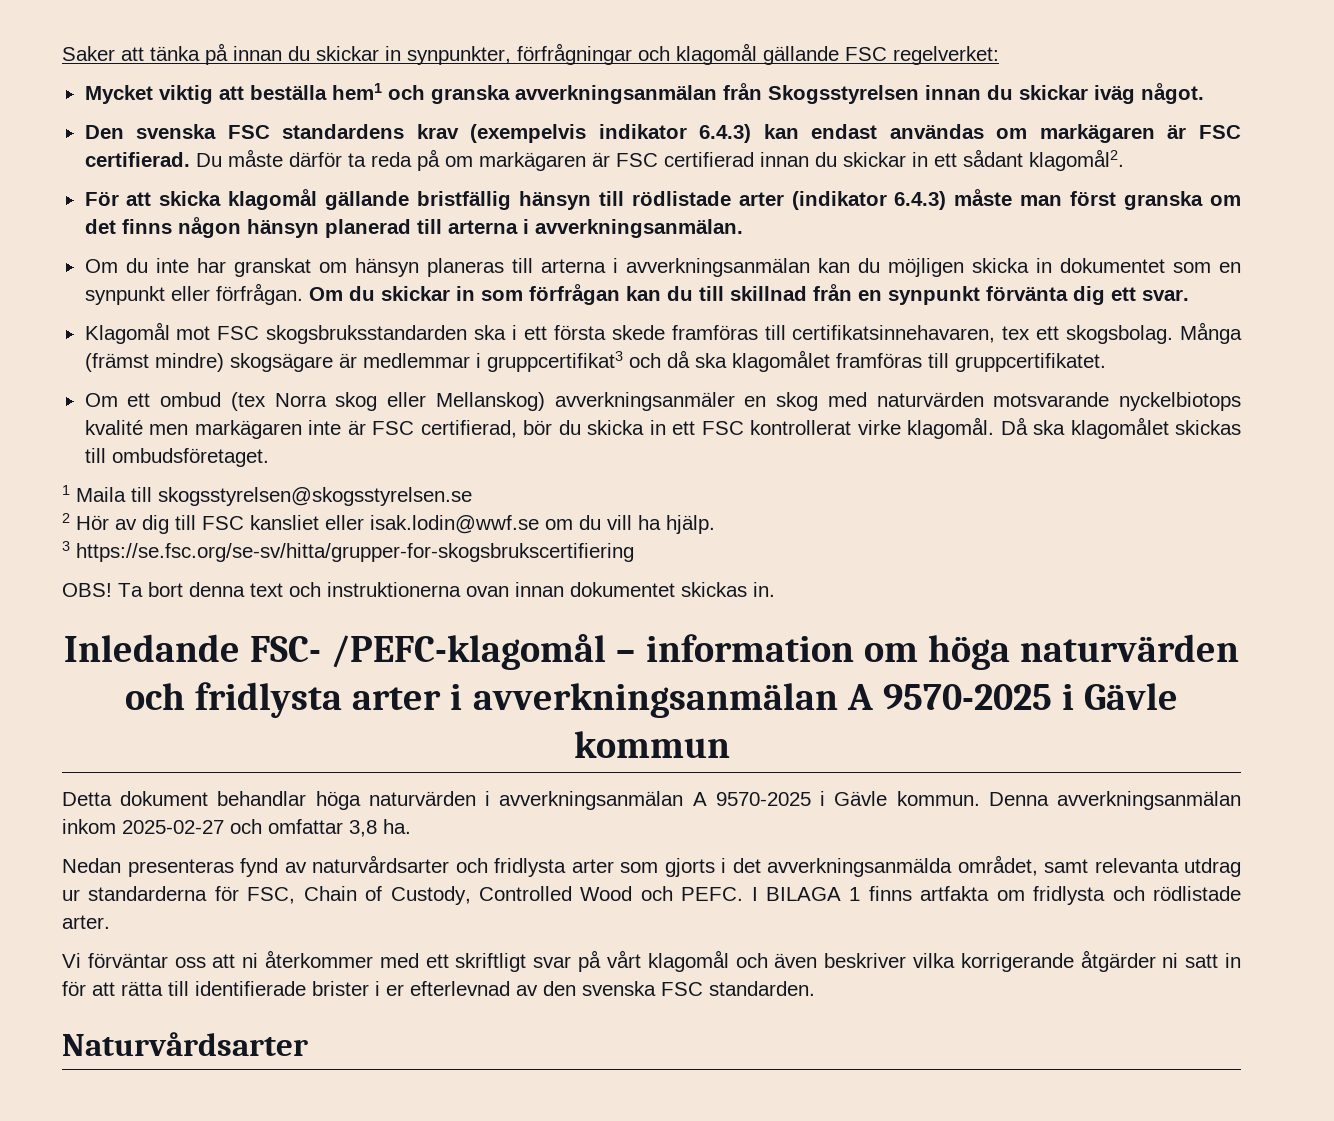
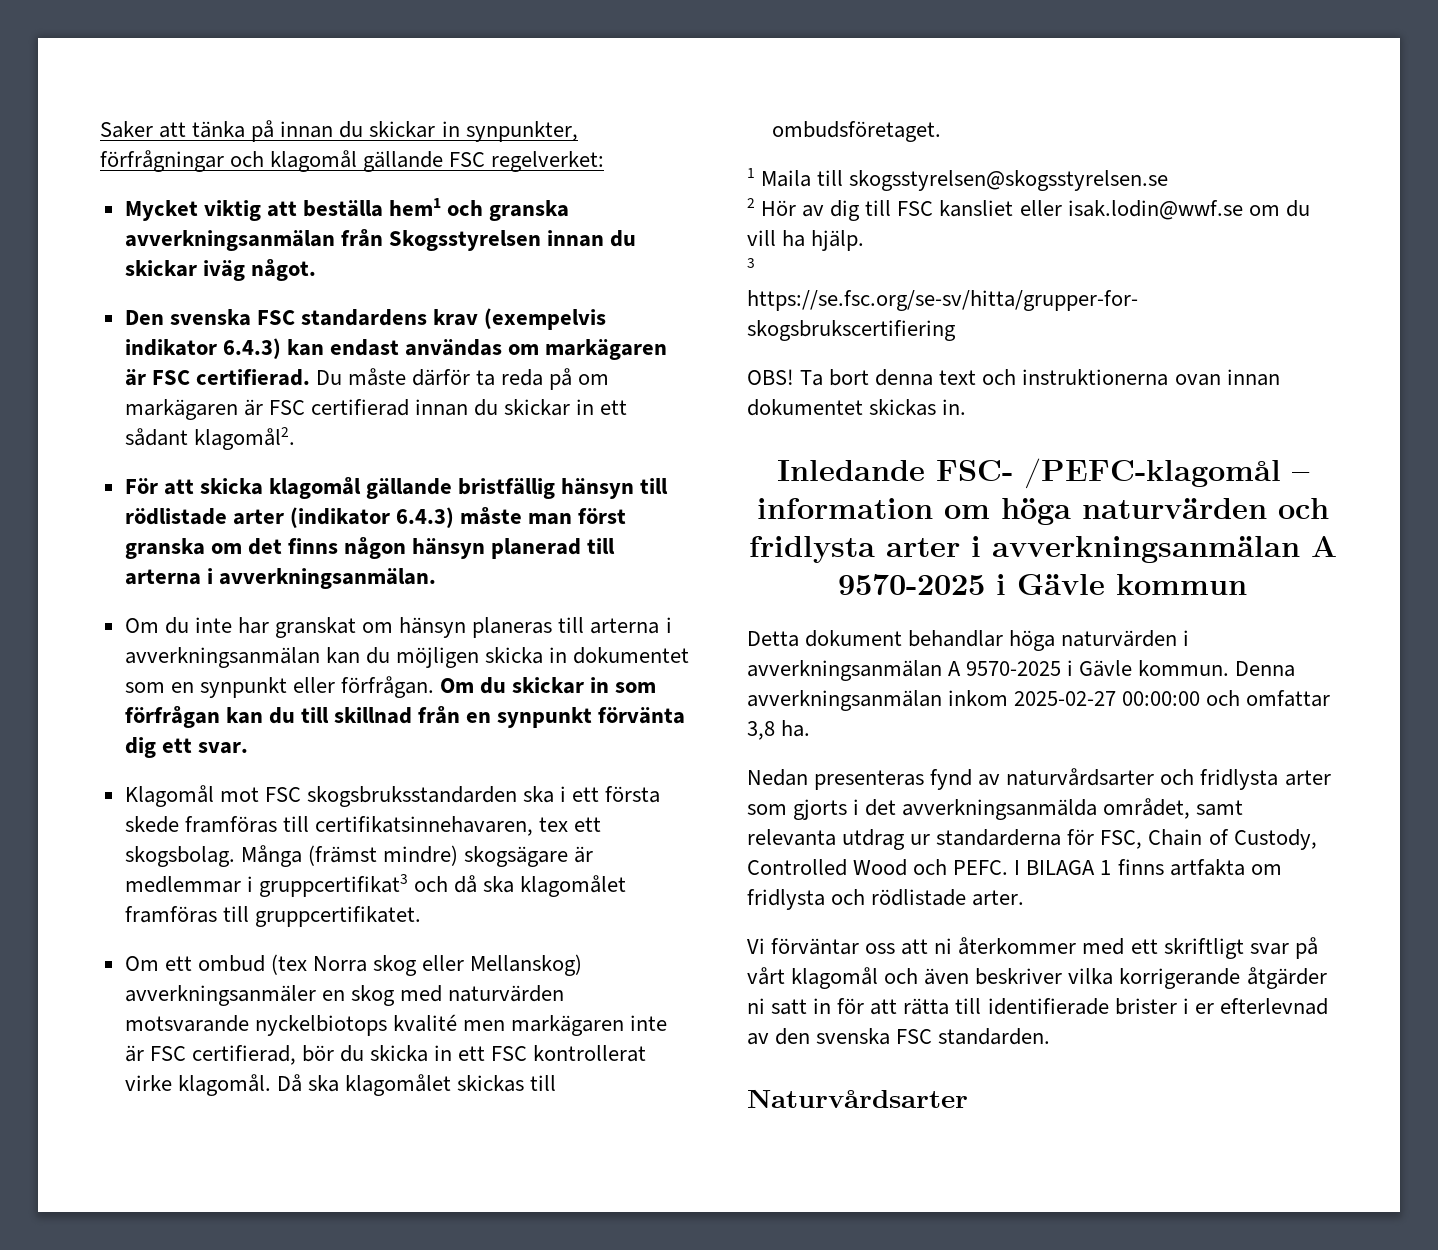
(224, 827) none -> [1122,691,1201,706] 00:00:00

